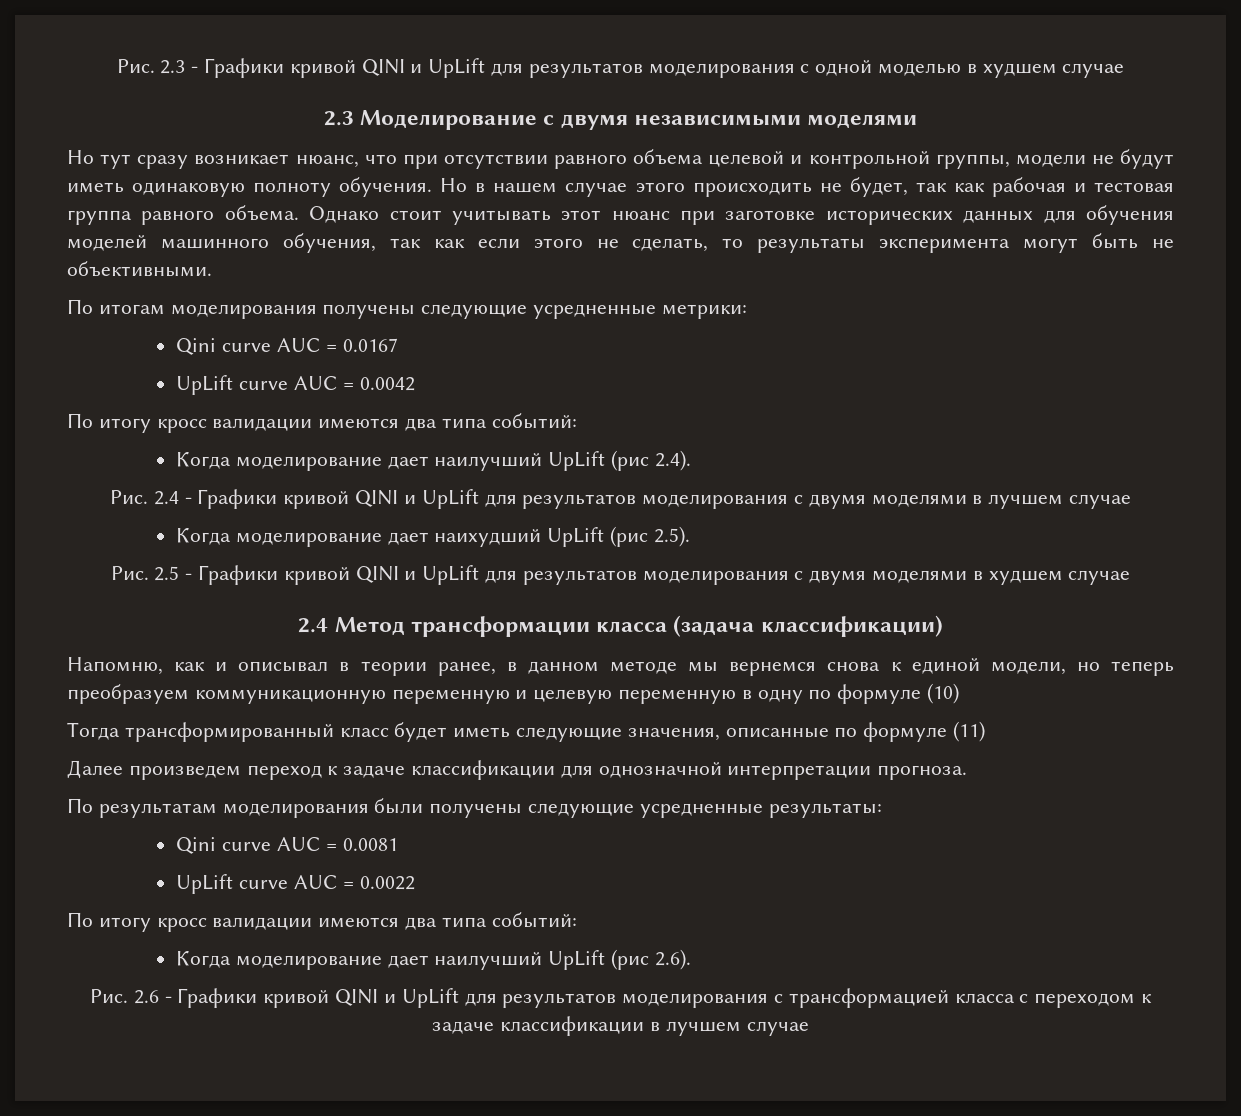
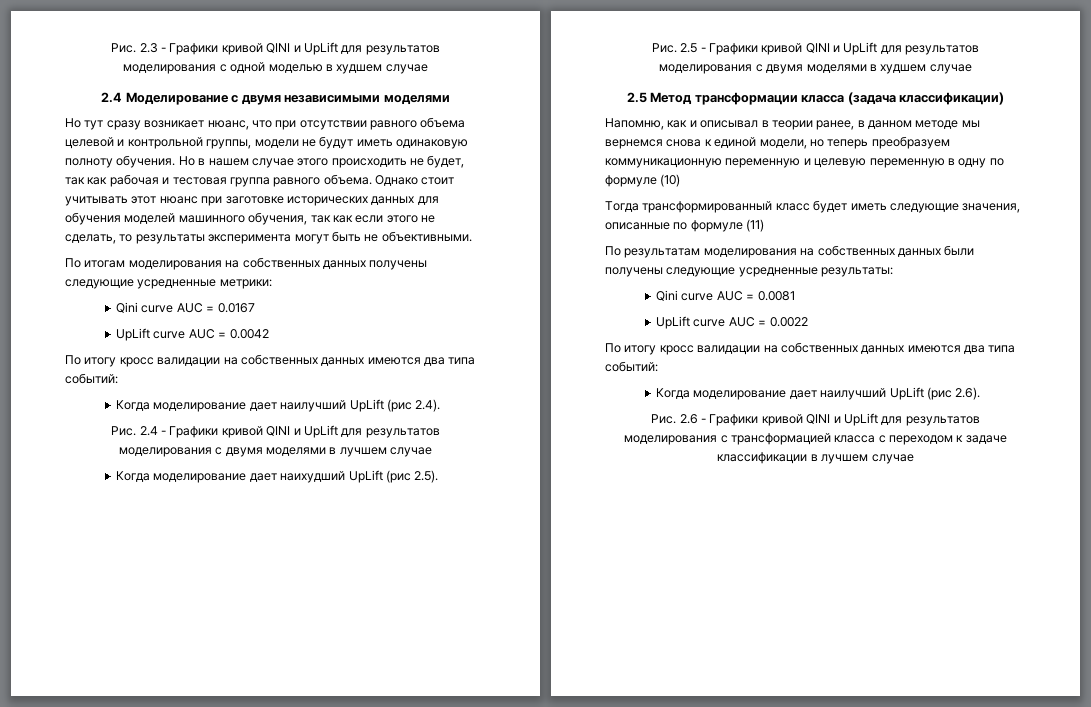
[323,111,354,126] 2.3 -> [101,92,123,103] 2.4
(317, 311) none -> [225,257,366,269] на собственных данных
(313, 424) none -> [223,354,365,366] на собственных данных
[298,618,329,633] 2.4 -> [626,92,647,103] 2.5
[67,760,968,780] // Далее произведем переход к задаче классификации для однозначной интерпретации прогноза. -> (765, 225) none
(369, 810) none -> [800,245,941,257] на собственных данных
(313, 923) none -> [763,342,905,354] на собственных данных

